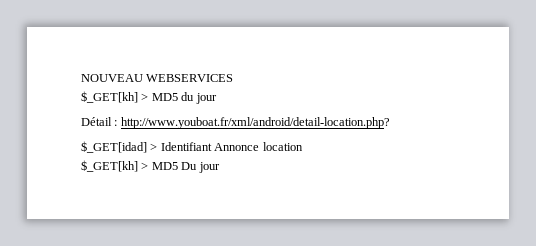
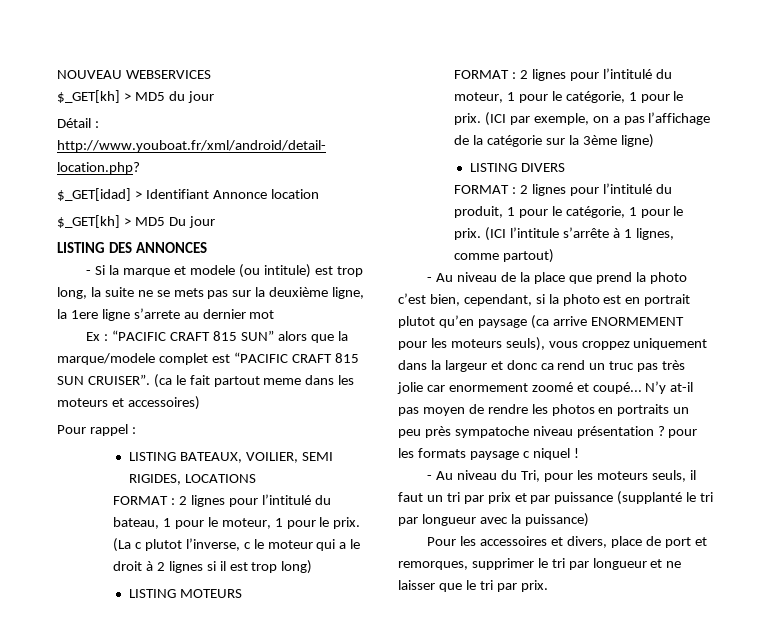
(220, 167) none -> [57,242,207,253] [86,264,363,278] [57,287,365,299] [57,308,275,321] [86,330,348,343] [57,352,359,365] [57,374,355,388] [57,396,200,410] [57,424,136,436] [128,452,333,463] [128,474,256,485] [113,494,331,507] [113,517,361,529] [113,538,361,552] [113,560,313,574] [128,589,242,598] [454,68,672,81] [454,91,684,103] [454,112,711,126] [454,134,654,148] [469,163,565,172] [454,183,672,196] [454,206,684,218] [454,227,674,241] [454,249,554,263] [427,272,687,284] [398,293,691,306] [398,315,684,329] [398,337,708,351] [398,360,686,372] [397,381,694,394] [398,404,690,416] [398,426,698,438] [398,448,579,460] [427,470,696,482] [398,491,714,505] [398,513,589,527] [427,536,707,548] [398,558,682,570] [398,580,548,592] // LISTING DES ANNONCES // - Si la marque et modele (ou intitule) est trop long, la suite ne se mets pas sur la deuxième ligne, la 1ere ligne s’arrete au dernier mot // Ex : “PACIFIC CRAFT 815 SUN” alors que la marque/modele complet est “PACIFIC CRAFT 815 SUN CRUISER”. (ca le fait partout meme dans les moteurs et accessoires) // Pour rappel : // LISTING BATEAUX, VOILIER, SEMI RIGIDES, LOCATIONS // FORMAT : 2 lignes pour l’intitulé du bateau, 1 pour le moteur, 1 pour le prix. (La c plutot l’inverse, c le moteur qui a le droit à 2 lignes si il est trop long) // LISTING MOTEURS // FORMAT : 2 lignes pour l’intitulé du moteur, 1 pour le catégorie, 1 pour le prix. (ICI par exemple, on a pas l’affichage de la catégorie sur la 3ème ligne) // LISTING DIVERS // FORMAT : 2 lignes pour l’intitulé du produit, 1 pour le catégorie, 1 pour le prix. (ICI l’intitule s’arrête à 1 lignes, comme partout) // - Au niveau de la place que prend la photo c’est bien, cependant, si la photo est en portrait plutot qu’en paysage (ca arrive ENORMEMENT pour les moteurs seuls), vous croppez uniquement dans la largeur et donc ca rend un truc pas très jolie car enormement zoomé et coupé... N’y at-il pas moyen de rendre les photos en portraits un peu près sympatoche niveau présentation ? pour les formats paysage c niquel ! // - Au niveau du Tri, pour les moteurs seuls, il faut un tri par prix et par puissance (supplanté le tri par longueur avec la puissance) // Pour les accessoires et divers, place de port et remorques, supprimer le tri par longueur et ne laisser que le tri par prix.

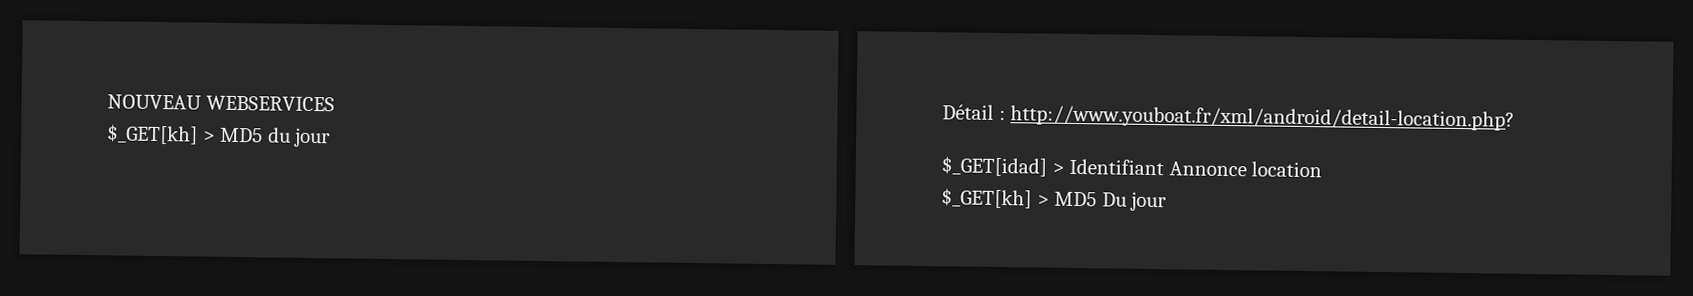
[57,242,207,253] [86,264,363,278] [57,287,365,299] [57,308,275,321] [86,330,348,343] [57,352,359,365] [57,374,355,388] [57,396,200,410] [57,424,136,436] [128,452,333,463] [128,474,256,485] [113,494,331,507] [113,517,361,529] [113,538,361,552] [113,560,313,574] [128,589,242,598] [454,68,672,81] [454,91,684,103] [454,112,711,126] [454,134,654,148] [469,163,565,172] [454,183,672,196] [454,206,684,218] [454,227,674,241] [454,249,554,263] [427,272,687,284] [398,293,691,306] [398,315,684,329] [398,337,708,351] [398,360,686,372] [397,381,694,394] [398,404,690,416] [398,426,698,438] [398,448,579,460] [427,470,696,482] [398,491,714,505] [398,513,589,527] [427,536,707,548] [398,558,682,570] [398,580,548,592] // LISTING DES ANNONCES // - Si la marque et modele (ou intitule) est trop long, la suite ne se mets pas sur la deuxième ligne, la 1ere ligne s’arrete au dernier mot // Ex : “PACIFIC CRAFT 815 SUN” alors que la marque/modele complet est “PACIFIC CRAFT 815 SUN CRUISER”. (ca le fait partout meme dans les moteurs et accessoires) // Pour rappel : // LISTING BATEAUX, VOILIER, SEMI RIGIDES, LOCATIONS // FORMAT : 2 lignes pour l’intitulé du bateau, 1 pour le moteur, 1 pour le prix. (La c plutot l’inverse, c le moteur qui a le droit à 2 lignes si il est trop long) // LISTING MOTEURS // FORMAT : 2 lignes pour l’intitulé du moteur, 1 pour le catégorie, 1 pour le prix. (ICI par exemple, on a pas l’affichage de la catégorie sur la 3ème ligne) // LISTING DIVERS // FORMAT : 2 lignes pour l’intitulé du produit, 1 pour le catégorie, 1 pour le prix. (ICI l’intitule s’arrête à 1 lignes, comme partout) // - Au niveau de la place que prend la photo c’est bien, cependant, si la photo est en portrait plutot qu’en paysage (ca arrive ENORMEMENT pour les moteurs seuls), vous croppez uniquement dans la largeur et donc ca rend un truc pas très jolie car enormement zoomé et coupé... N’y at-il pas moyen de rendre les photos en portraits un peu près sympatoche niveau présentation ? pour les formats paysage c niquel ! // - Au niveau du Tri, pour les moteurs seuls, il faut un tri par prix et par puissance (supplanté le tri par longueur avec la puissance) // Pour les accessoires et divers, place de port et remorques, supprimer le tri par longueur et ne laisser que le tri par prix. -> (1168, 201) none

